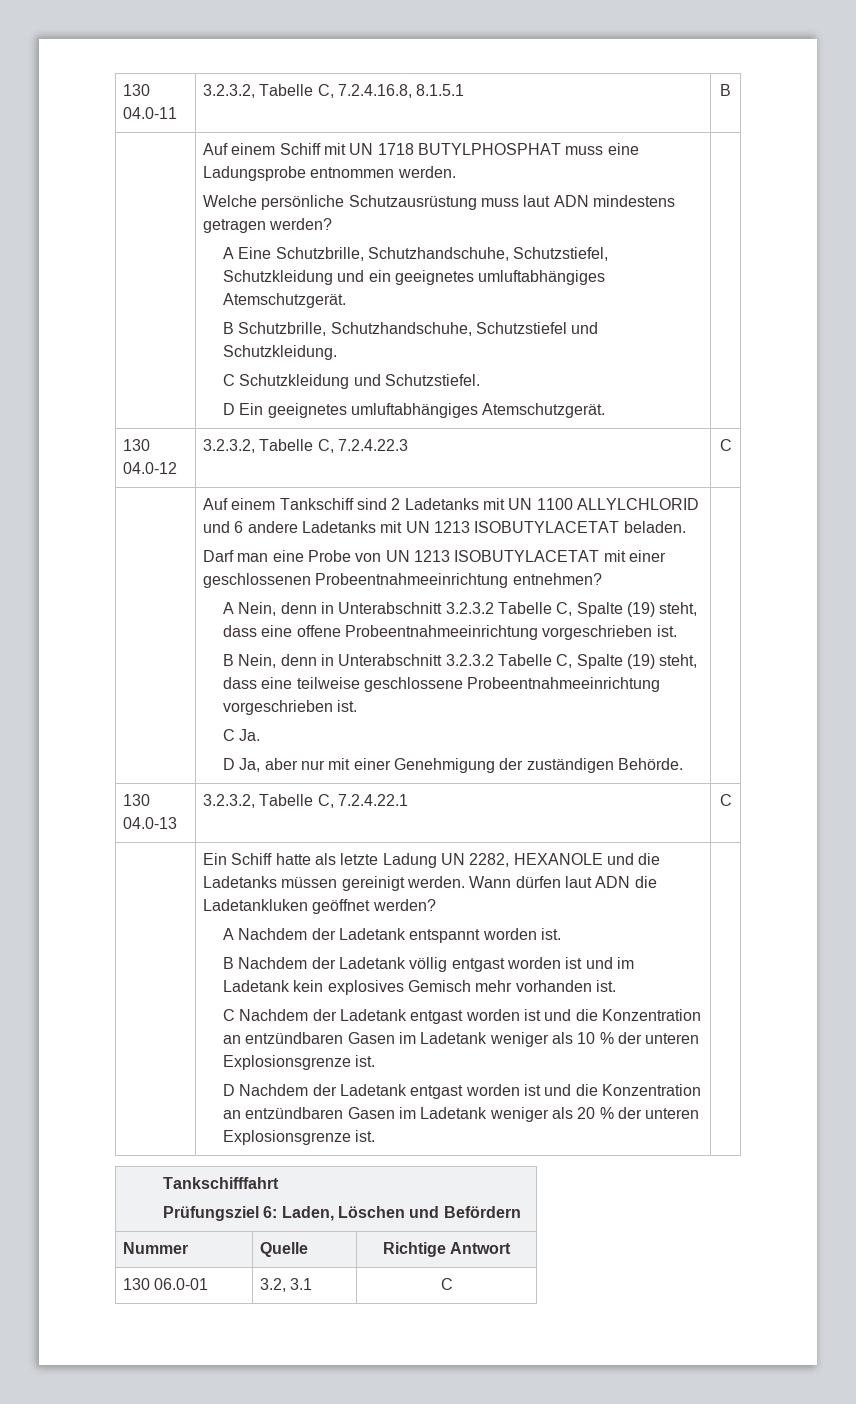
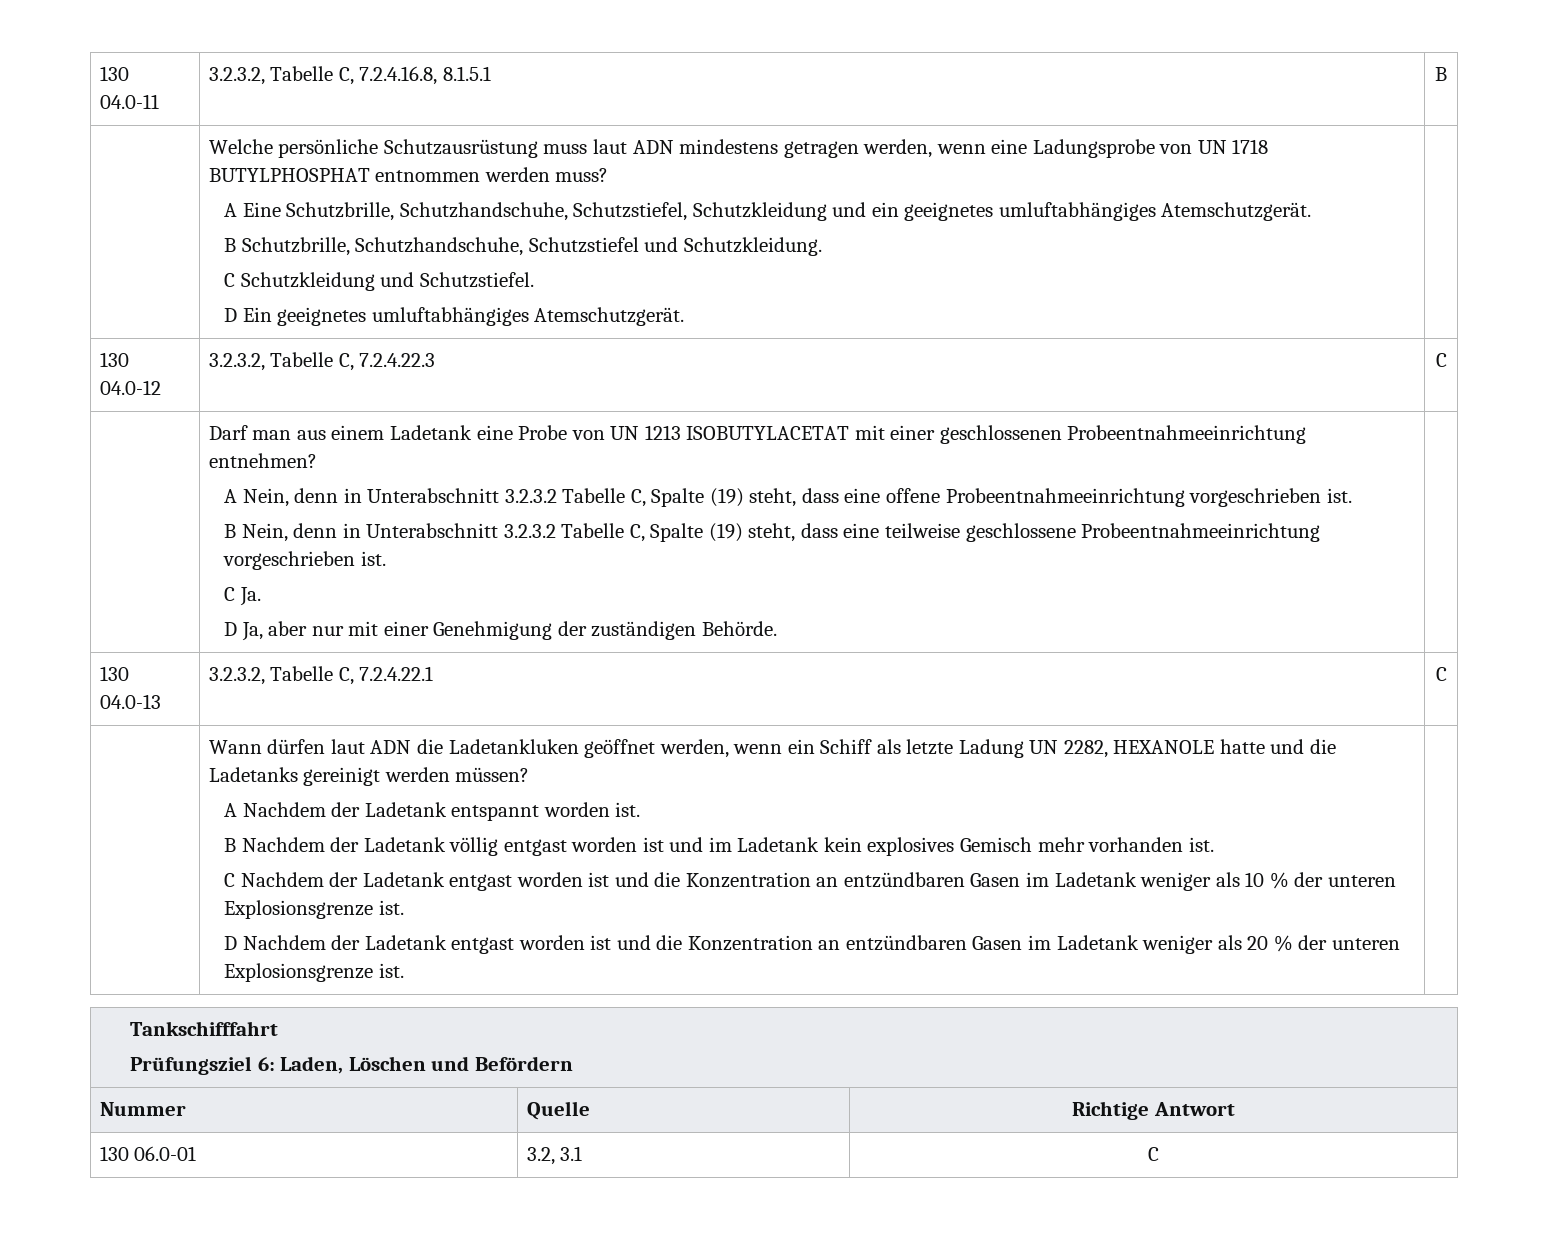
[203,143,639,155] [203,166,456,181] Auf einem Schiff mit UN 1718 BUTYLPHOSPHAT muss eine Ladungsprobe entnommen werden. // -> (1447, 74) none
[269,218,333,230] werden? -> [863,139,1269,158] [208,167,609,182] werden, wenn eine Ladungsprobe von UN 1718 BUTYLPHOSPHAT entnommen werden muss?
[203,498,699,510] [203,521,686,533] [203,550,269,562] Auf einem Tankschiff sind 2 Ladetanks mit UN 1100 ALLYLCHLORID und 6 andere Ladetanks mit UN 1213 ISOBUTYLACETAT beladen. // Darf man -> [208,425,472,440] Darf man aus einem Ladetank
[203,853,661,868] [203,876,465,891] Ein Schiff hatte als letzte Ladung UN 2282, HEXANOLE und die Ladetanks müssen gereinigt werden. -> (1447, 674) none
[372,899,436,911] werden? -> [659,739,1337,758] [208,767,530,786] werden, wenn ein Schiff als letzte Ladung UN 2282, HEXANOLE hatte und die Ladetanks gereinigt werden müssen?

